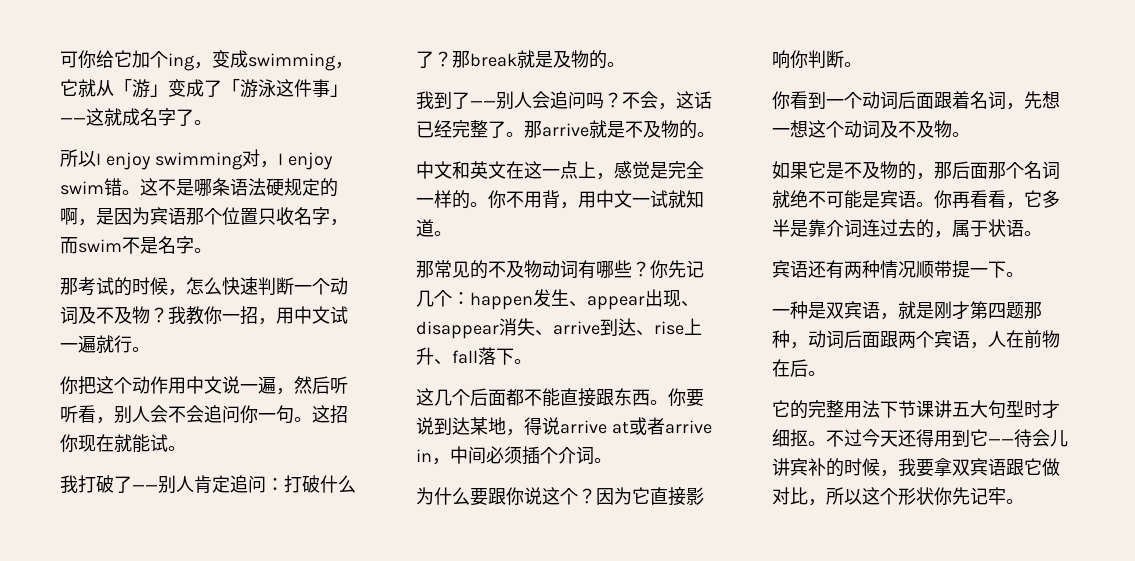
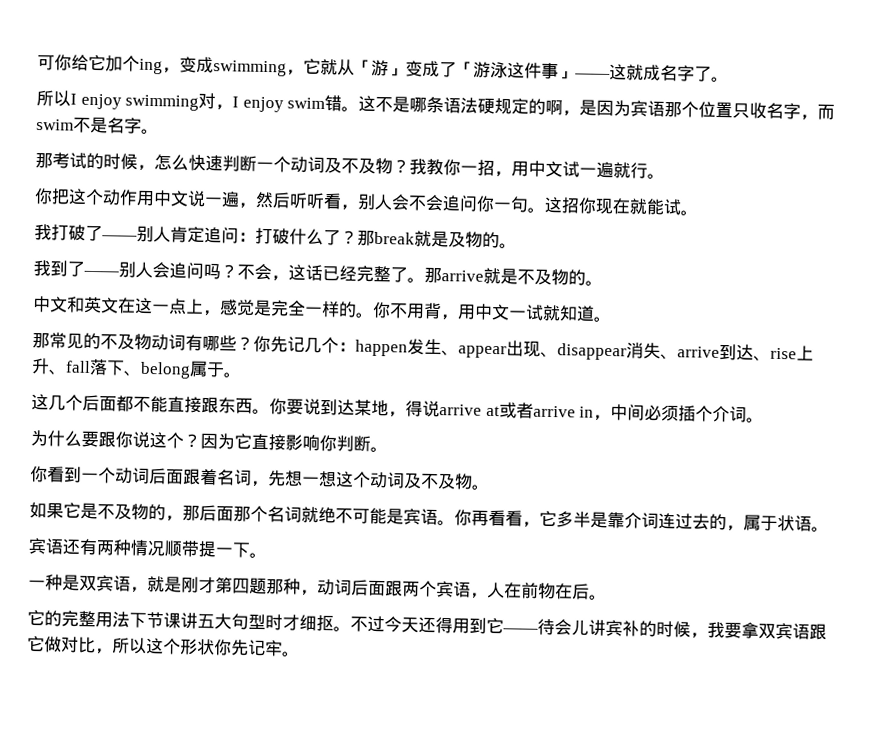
(514, 356) none -> [123,360,225,379] 、belong属于

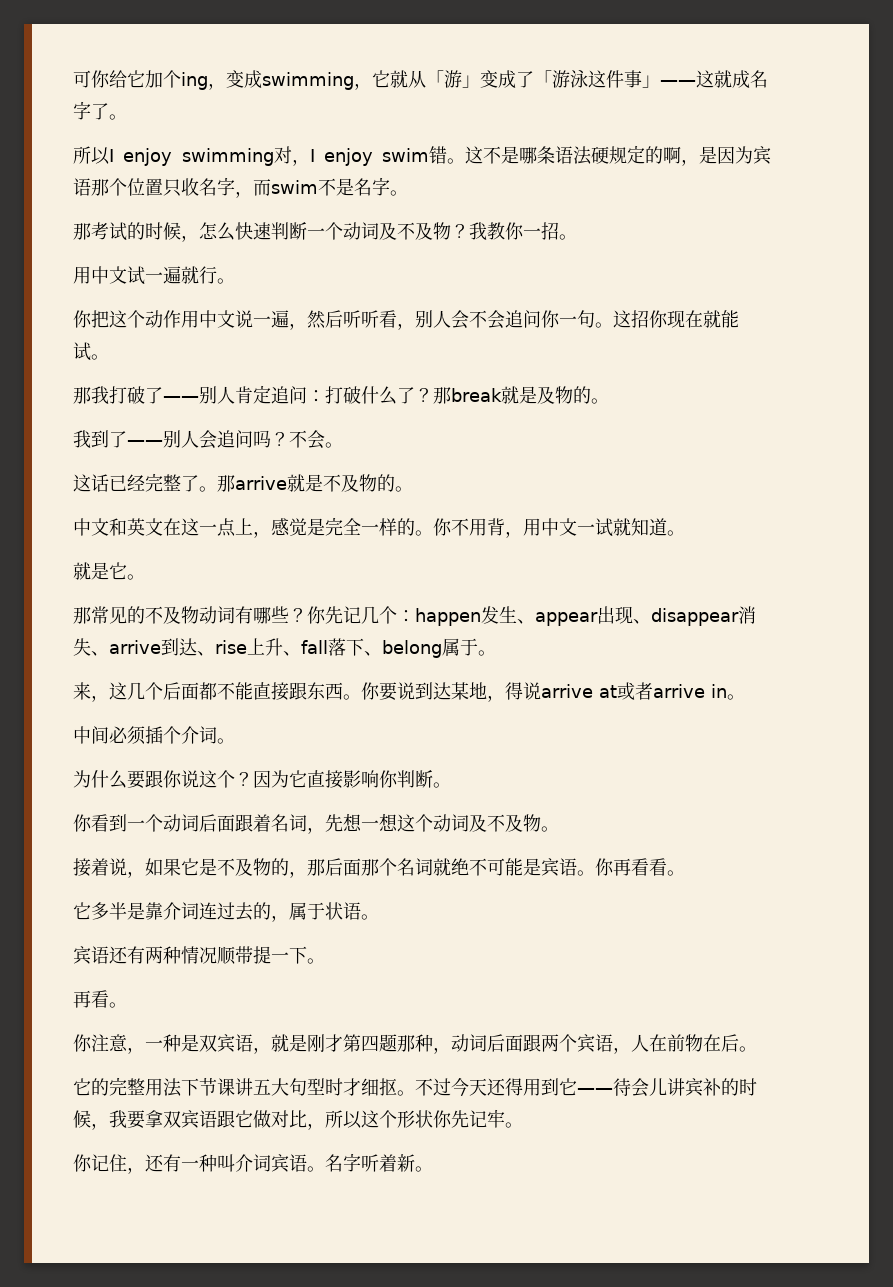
[494,170,512,178] ， -> [559,234,577,240] 。 //
(698, 213) none -> [73,387,91,404] 那
[271,275,289,282] ， -> [325,442,343,448] 。 //
(611, 319) none -> [73,562,145,580] // 就是它。
(241, 375) none -> [73,682,109,702] 来，
[593,414,612,422] ， -> [727,694,745,700] 。 //
(490, 487) none -> [73,858,145,878] 接着说，
[522,521,540,528] ， -> [667,870,685,876] 。 //
(267, 555) none -> [73,990,127,1008] [73,1034,145,1054] 再看。 // 你注意，
(300, 654) none -> [73,1153,433,1174] // 你记住，还有一种叫介词宾语。名字听着新。

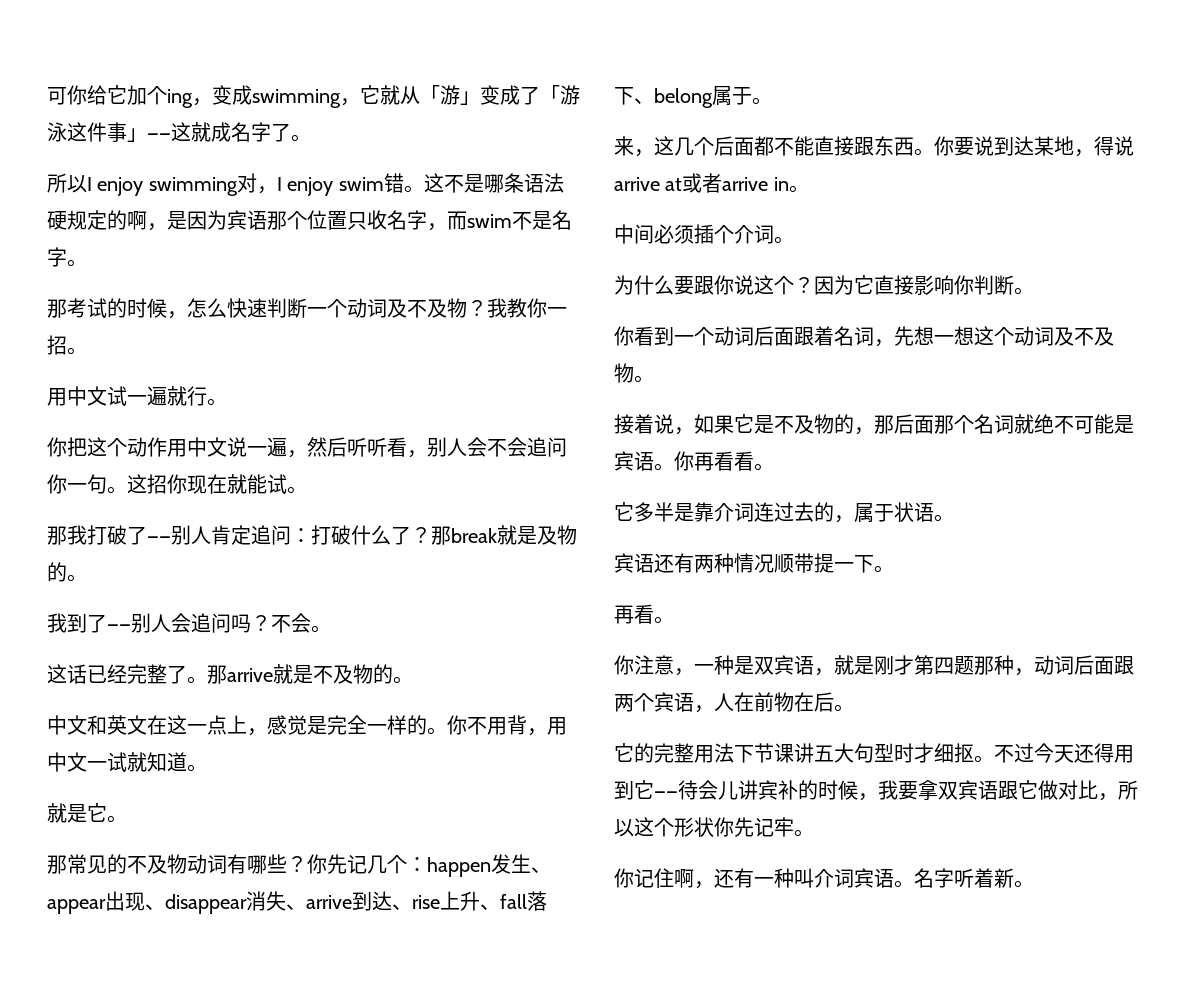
(127, 1163) none -> [674,868,694,888] 啊

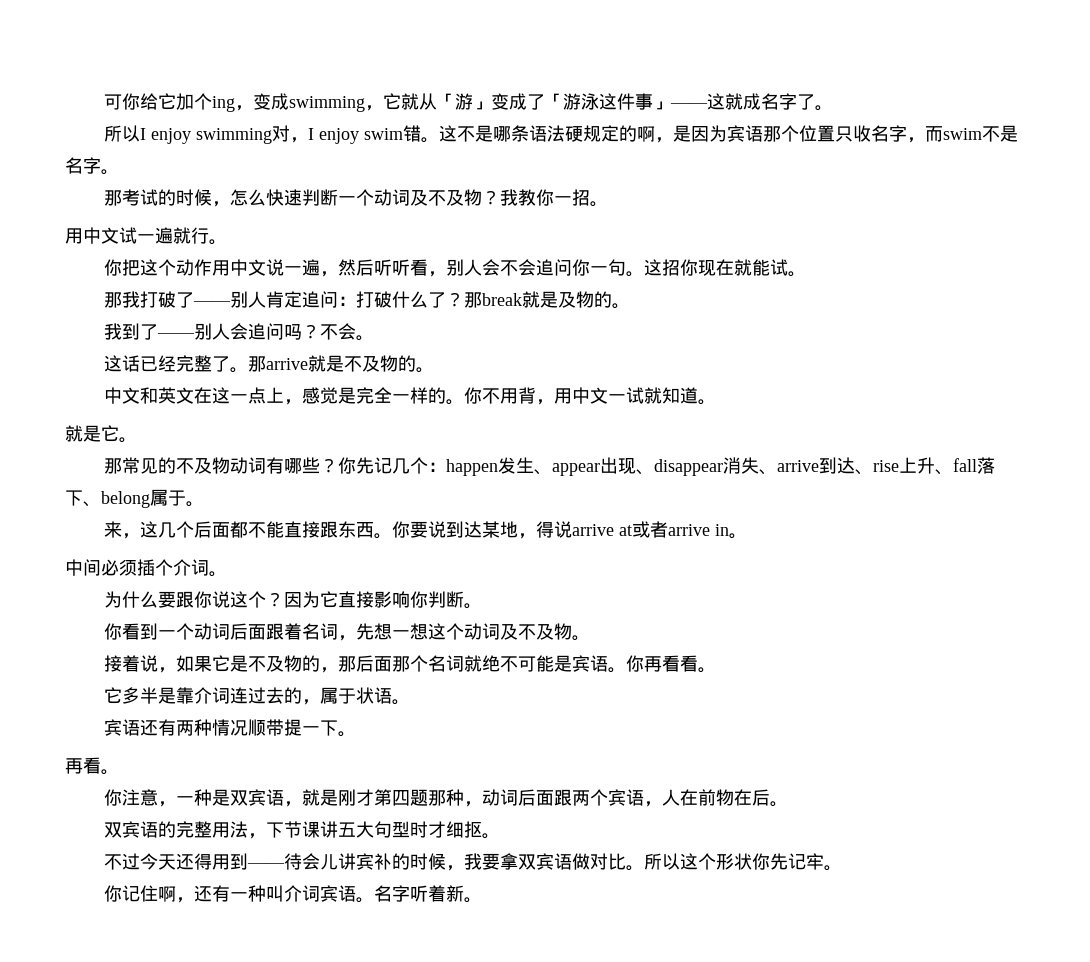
[614,743,634,762] 它 -> [103,821,158,838] 双宾语
(734, 753) none -> [247,833,266,839] ，
(994, 759) none -> (500, 836) //
[634,780,654,799] 它 -> (248, 861) none
[998,780,1118,801] 跟它做对比， -> [571,853,644,871] 做对比。

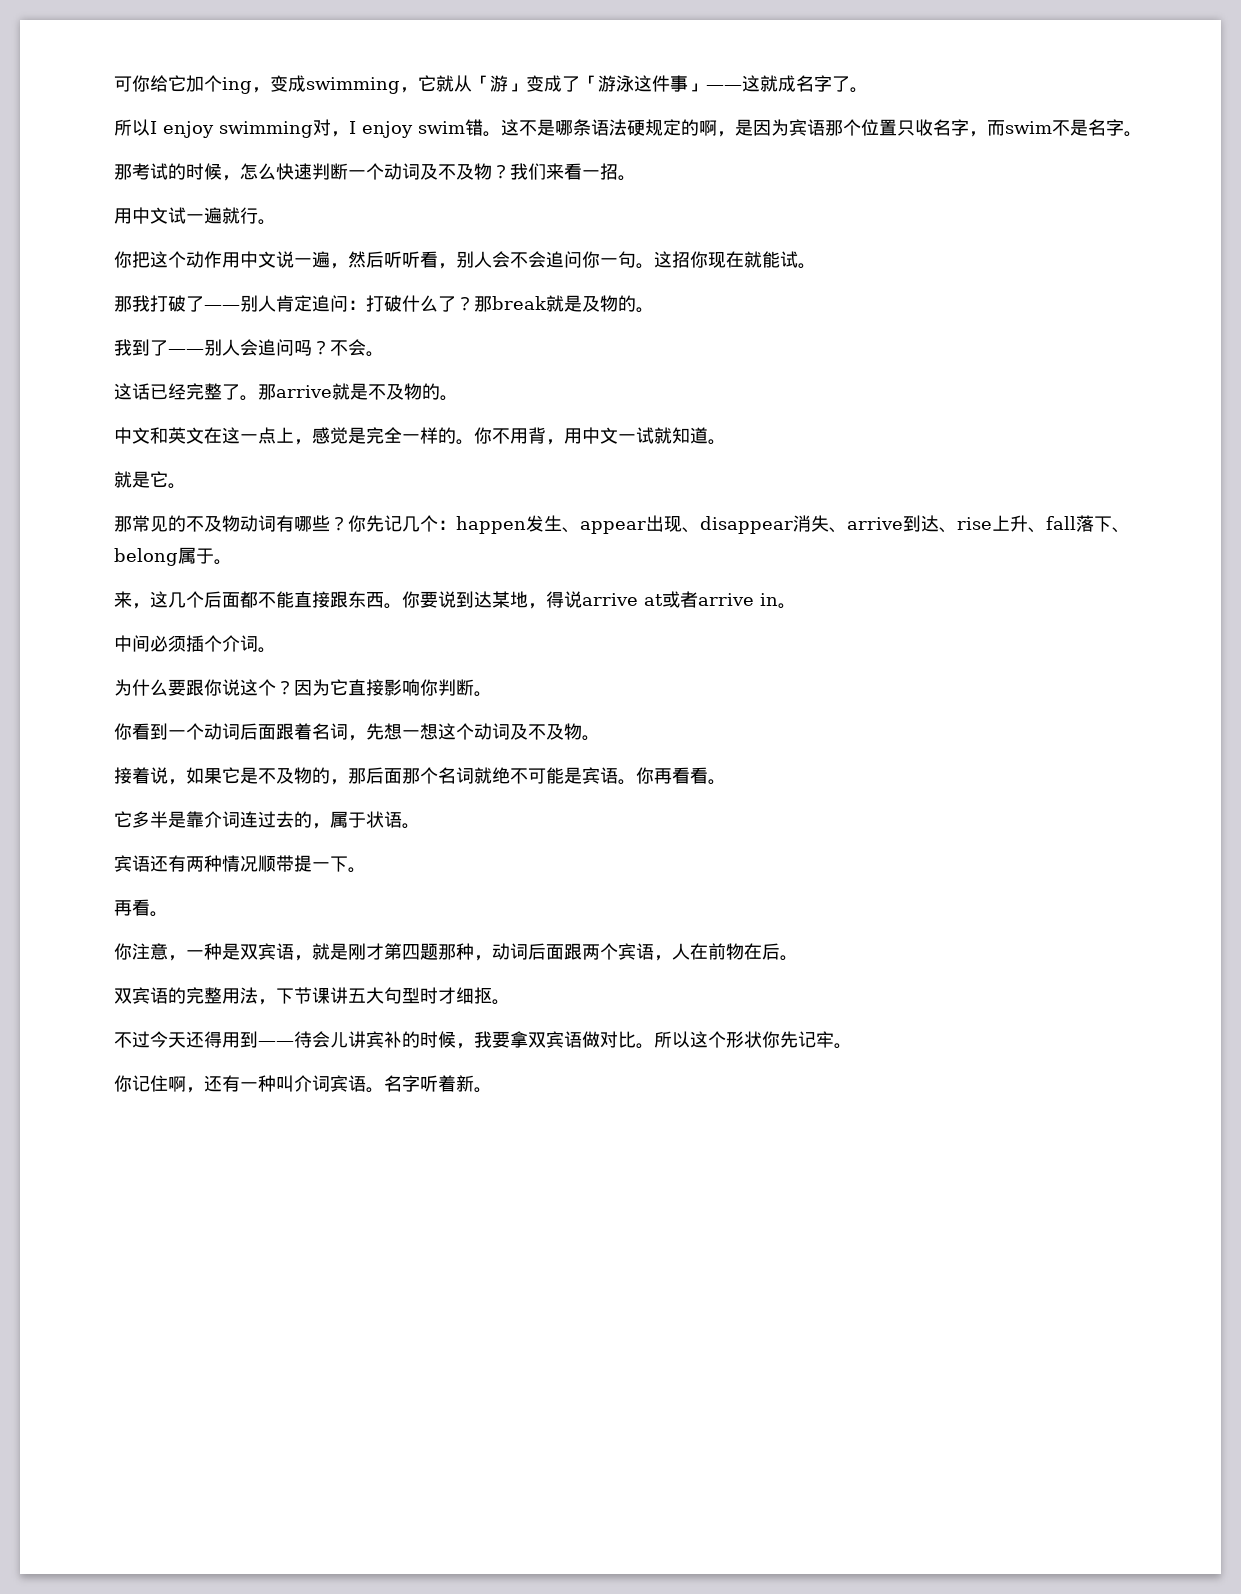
[517,189,554,206] 教你 -> [528,163,582,180] 们来看

